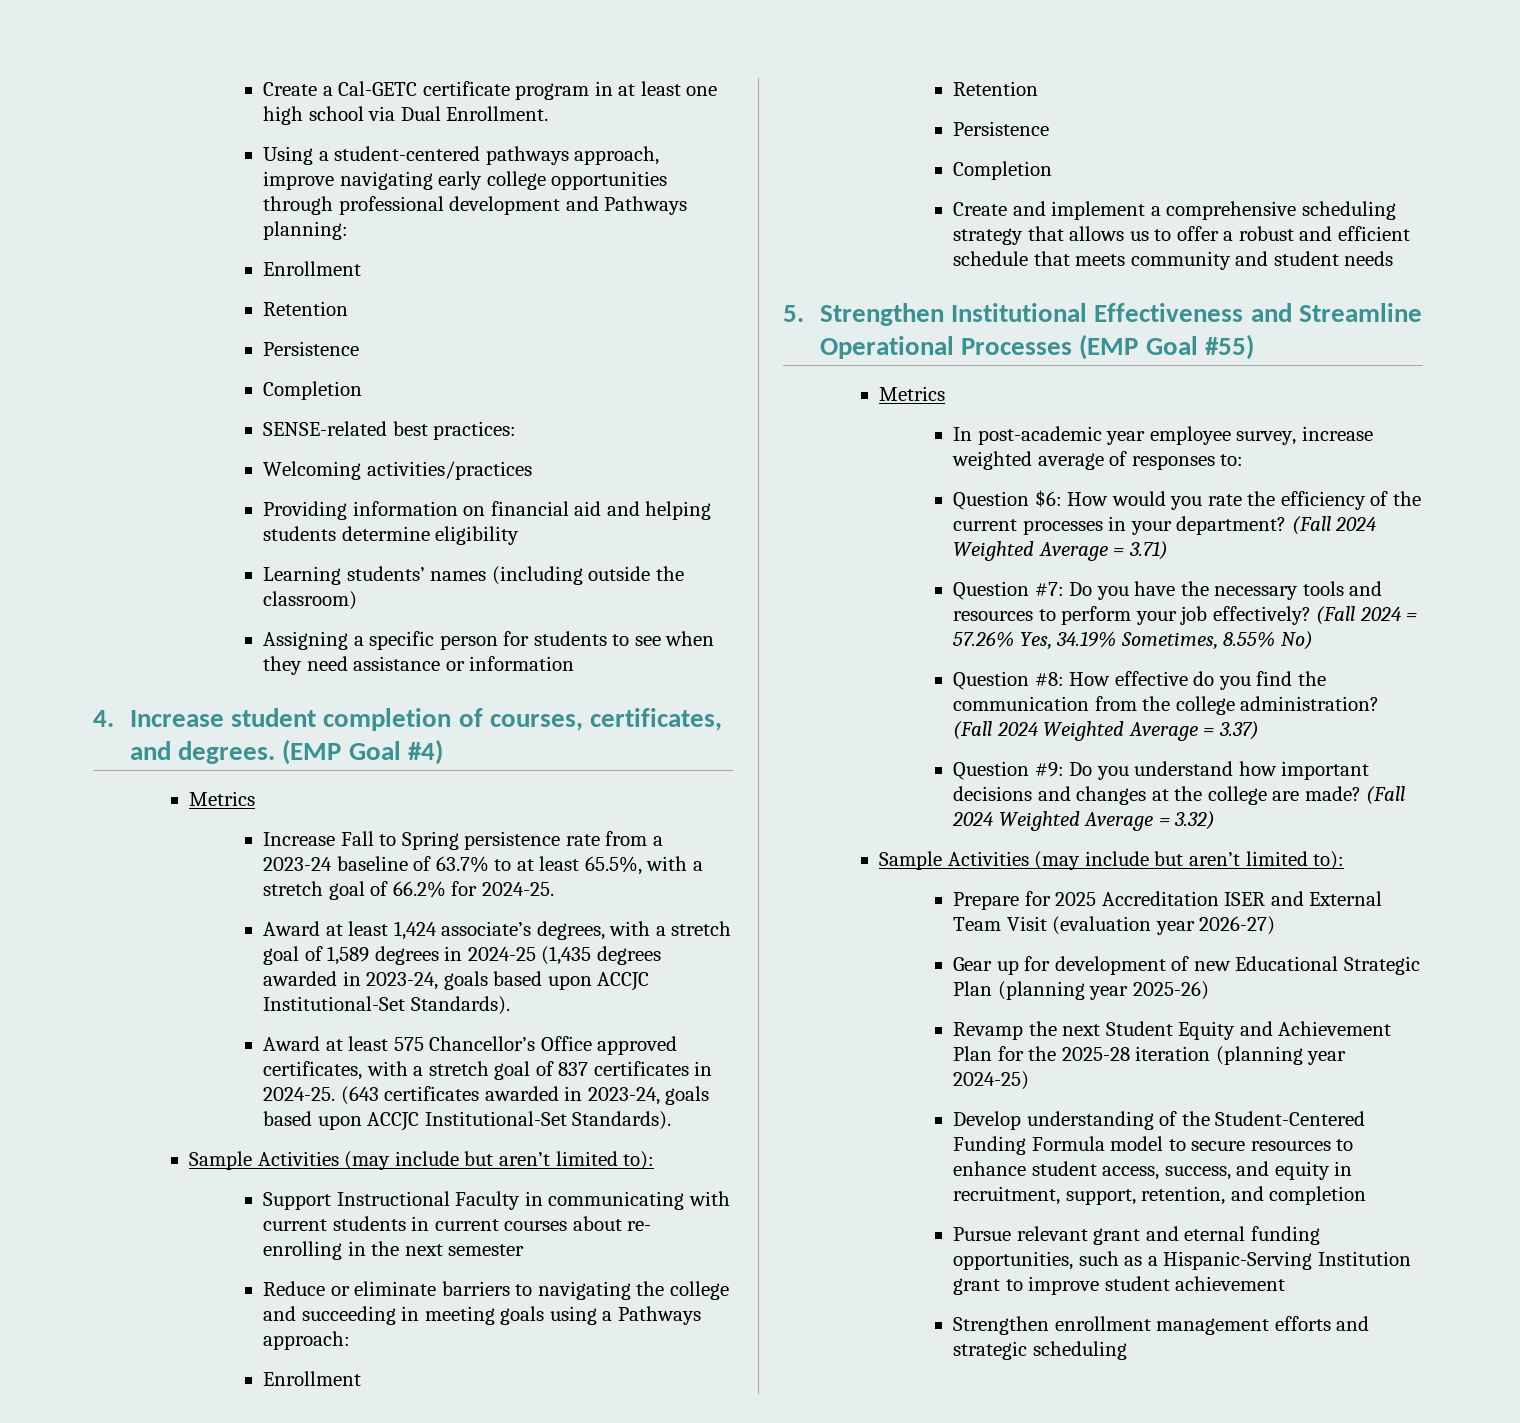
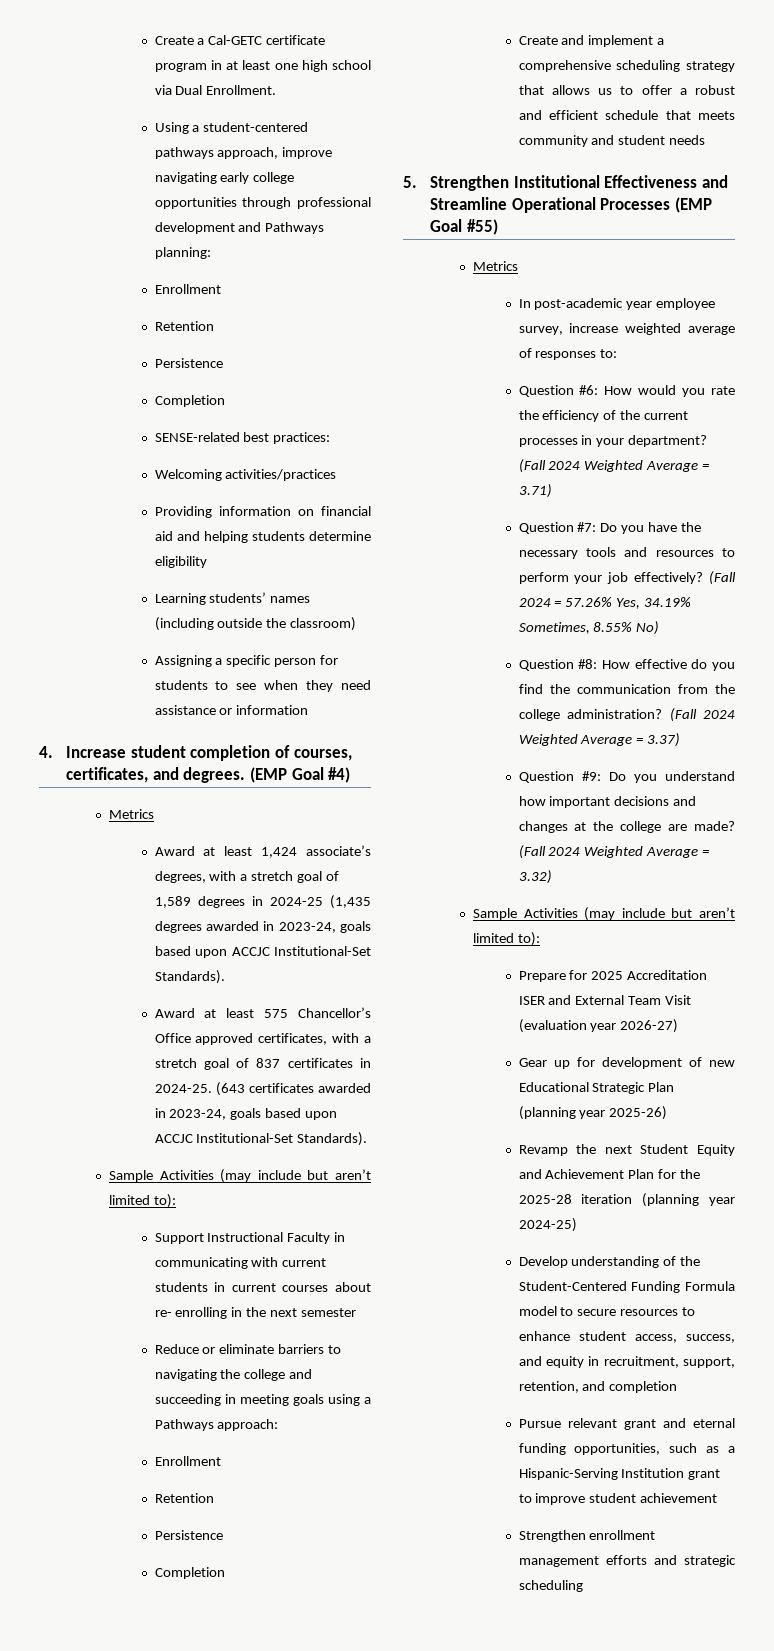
[263,831,663,850] [263,856,703,875] [263,881,554,900] // Increase Fall to Spring persistence rate from a 2023-24 baseline of 63.7% to at least 65.5%, with a stretch goal of 66.2% for 2024-25. -> (155, 814) none
[1034,490,1062,507] $6: -> [579,385,599,395] #6:

